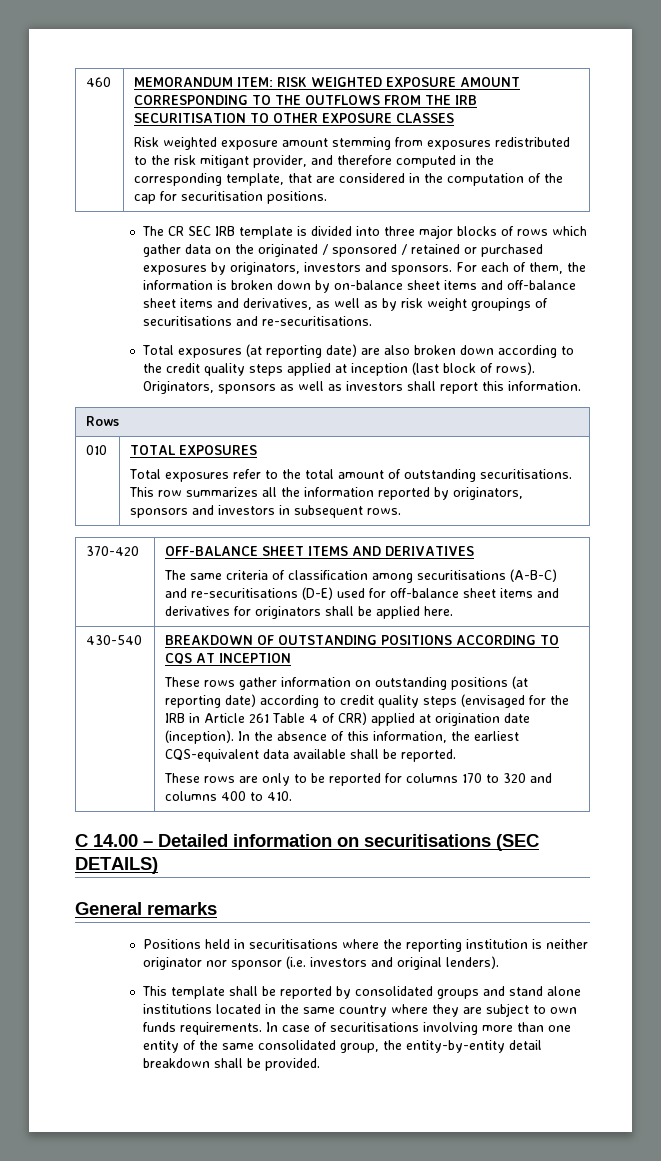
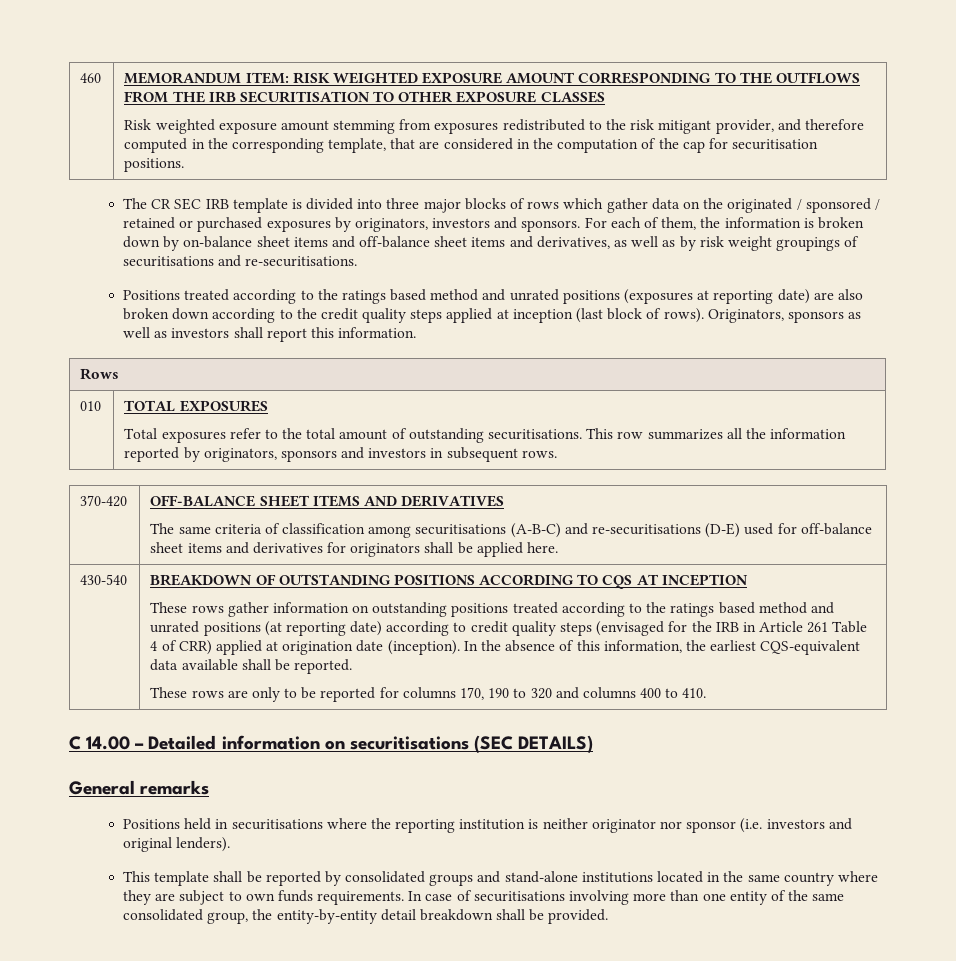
[141,344,262,358] Total exposures (at -> [122,289,710,304] Positions treated according to the ratings based method and unrated positions (exposures at
(509, 683) none -> [512,602,834,617] [150,621,261,636] treated according to the ratings based method and unrated positions
[462,773,483,783] 170 -> [460,687,510,700] 170, 190
[508,986,581,996] stand alone -> [504,871,578,883] stand-alone

